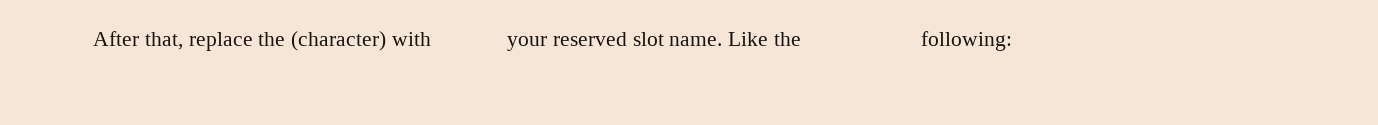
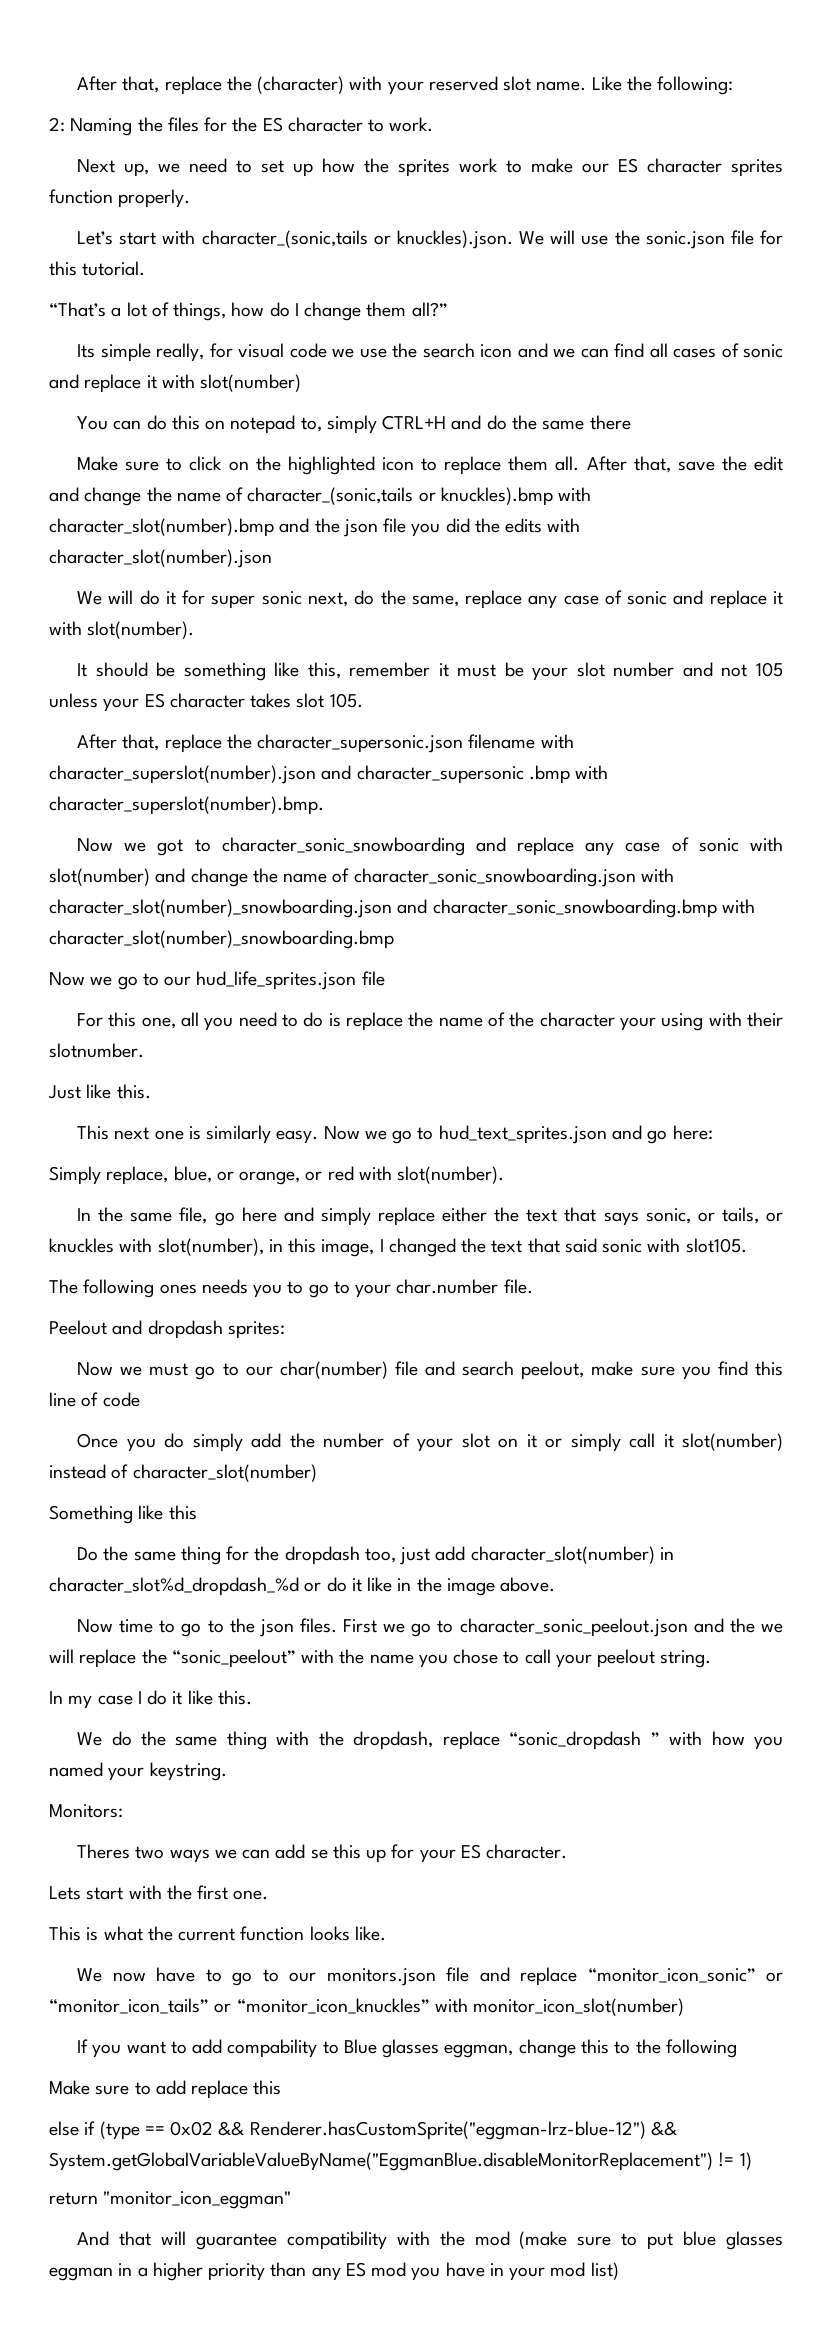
(1012, 41) none -> [49,117,434,136] [77,158,784,177] [49,189,191,208] [77,230,784,249] [49,261,146,276] [49,302,448,321] [77,343,783,362] [49,374,302,393] [77,415,631,434] [77,456,784,475] [49,487,592,506] [49,518,581,537] [49,549,272,568] [77,590,784,609] [49,621,195,639] [77,662,783,681] [49,693,363,712] [77,734,574,753] [49,765,609,784] [49,796,324,815] [77,837,783,856] [49,868,674,887] [49,899,755,918] [49,930,394,949] [49,971,385,990] [77,1012,784,1031] [49,1043,144,1058] [48,1084,151,1099] [77,1125,713,1144] [49,1166,505,1185] [77,1207,783,1226] [49,1238,747,1257] [49,1279,533,1298] [49,1320,285,1339] [77,1361,783,1380] [49,1392,140,1407] [77,1433,784,1452] [49,1464,317,1482] [49,1505,197,1524] [77,1546,674,1565] [49,1577,556,1596] [77,1618,783,1637] [49,1649,712,1668] [49,1690,252,1709] [77,1731,783,1750] [49,1762,227,1781] [49,1804,123,1818] [77,1844,568,1863] [49,1885,269,1900] [49,1926,386,1941] [77,1967,783,1986] [49,1998,685,2016] [77,2039,737,2058] [49,2080,282,2099] [49,2121,677,2140] [49,2152,752,2171] [49,2191,292,2209] [77,2231,783,2250] [49,2262,619,2281] // 2: Naming the files for the ES character to work. // Next up, we need to set up how the sprites work to make our ES character sprites function properly. // Let’s start with character_(sonic,tails or knuckles).json. We will use the sonic.json file for this tutorial. // “That’s a lot of things, how do I change them all?” // Its simple really, for visual code we use the search icon and we can find all cases of sonic and replace it with slot(number) // You can do this on notepad to, simply CTRL+H and do the same there // Make sure to click on the highlighted icon to replace them all. After that, save the edit and change the name of character_(sonic,tails or knuckles).bmp with character_slot(number).bmp and the json file you did the edits with character_slot(number).json // We will do it for super sonic next, do the same, replace any case of sonic and replace it with slot(number). // It should be something like this, remember it must be your slot number and not 105 unless your ES character takes slot 105. // After that, replace the character_supersonic.json filename with character_superslot(number).json and character_supersonic .bmp with character_superslot(number).bmp. // Now we got to character_sonic_snowboarding and replace any case of sonic with slot(number) and change the name of character_sonic_snowboarding.json with character_slot(number)_snowboarding.json and character_sonic_snowboarding.bmp with character_slot(number)_snowboarding.bmp // Now we go to our hud_life_sprites.json file // For this one, all you need to do is replace the name of the character your using with their slotnumber. // Just like this. // This next one is similarly easy. Now we go to hud_text_sprites.json and go here: // Simply replace, blue, or orange, or red with slot(number). // In the same file, go here and simply replace either the text that says sonic, or tails, or knuckles with slot(number), in this image, I changed the text that said sonic with slot105. // The following ones needs you to go to your char.number file. // Peelout and dropdash sprites: // Now we must go to our char(number) file and search peelout, make sure you find this line of code // Once you do simply add the number of your slot on it or simply call it slot(number) instead of character_slot(number) // Something like this // Do the same thing for the dropdash too, just add character_slot(number) in character_slot%d_dropdash_%d or do it like in the image above. // Now time to go to the json files. First we go to character_sonic_peelout.json and the we will replace the “sonic_peelout” with the name you chose to call your peelout string. // In my case I do it like this. // We do the same thing with the dropdash, replace “sonic_dropdash ” with how you named your keystring. // Monitors: // Theres two ways we can add se this up for your ES character. // Lets start with the first one. // This is what the current function looks like. // We now have to go to our monitors.json file and replace “monitor_icon_sonic” or “monitor_icon_tails” or “monitor_icon_knuckles” with monitor_icon_slot(number) // If you want to add compability to Blue glasses eggman, change this to the following // Make sure to add replace this // else if (type == 0x02 && Renderer.hasCustomSprite("eggman-lrz-blue-12") && System.getGlobalVariableValueByName("EggmanBlue.disableMonitorReplacement") != 1) // return "monitor_icon_eggman" // And that will guarantee compatibility with the mod (make sure to put blue glasses eggman in a higher priority than any ES mod you have in your mod list)

